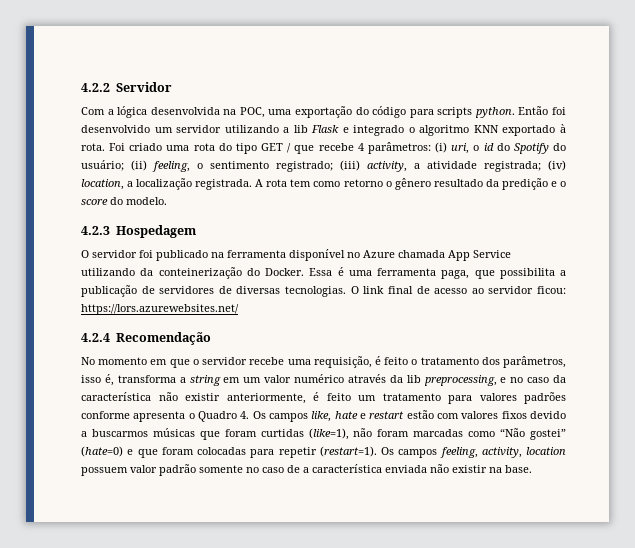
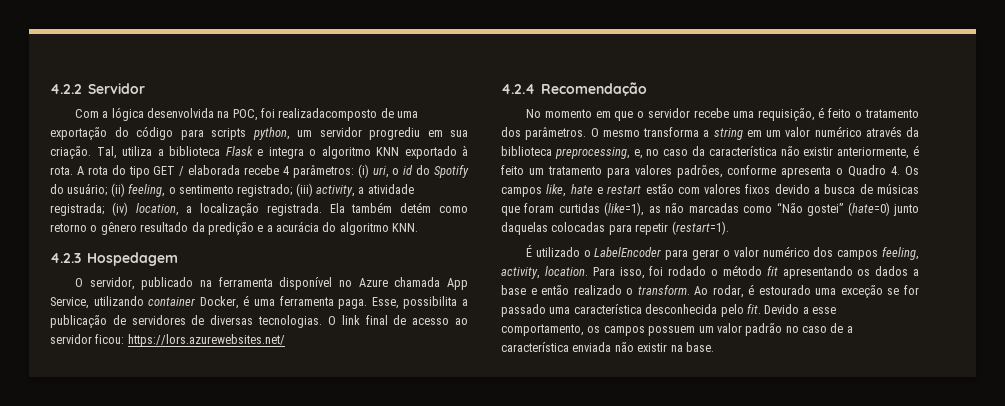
(265, 112) none -> [261,108,394,121] foi realizadacomposto de
[474,106,566,118] [81,125,308,133] python. Então foi desenvolvido um servidor utilizando a lib -> [252,127,468,140] [50,146,220,159] python, um servidor progrediu em sua criação. Tal, utiliza a biblioteca
[353,125,405,136] integrado -> [268,147,304,159] integra
[109,143,190,151] Foi criado uma -> [76,166,84,175] A
[294,145,315,154] que -> [188,165,241,175] elaborada
[255,179,312,187] A rota tem -> [329,202,432,213] Ela também detém
[560,181,566,187] [81,197,167,205] o score do modelo. -> [266,221,419,235] a acurácia do algoritmo KNN.
[92,250,153,258] servidor foi -> [89,277,135,290] servidor,
[473,250,511,258] [81,267,333,279] Service utilizando da conteinerização do Docker. Essa -> [50,296,239,309] Service, utilizando container Docker,
[441,270,495,279] paga, que -> [338,297,399,309] paga. Esse,
[503,356,566,368] [81,374,114,386] parâmetros, isso é, -> [525,127,640,140] parâmetros. O mesmo
[406,375,507,386] lib preprocessing, e -> [501,146,643,159] biblioteca preprocessing, e,
[524,392,566,404] padrões -> [676,165,723,178] padrões,
[91,429,148,437] buscarmos -> [824,184,873,194] busca de
[353,428,410,437] não foram -> [648,203,685,213] as não
[127,447,194,458] e que foram -> [893,204,919,216] [501,222,548,235] junto daquelas
[381,447,566,458] [81,467,128,476] Os campos feeling, activity, location possuem -> [525,245,919,260] [501,265,919,279] [501,284,919,298] [501,304,836,317] [501,324,714,336] // É utilizado o LabelEncoder para gerar o valor numérico dos campos feeling, activity, location. Para isso, foi rodado o método fit apresentando os dados a base e então realizado o transform. Ao rodar, é estourado uma exceção se for passado uma característica desconhecida pelo fit. Devido a esse comportamento, os campos possuem um
[199,465,243,473] somente -> (783, 329) none

